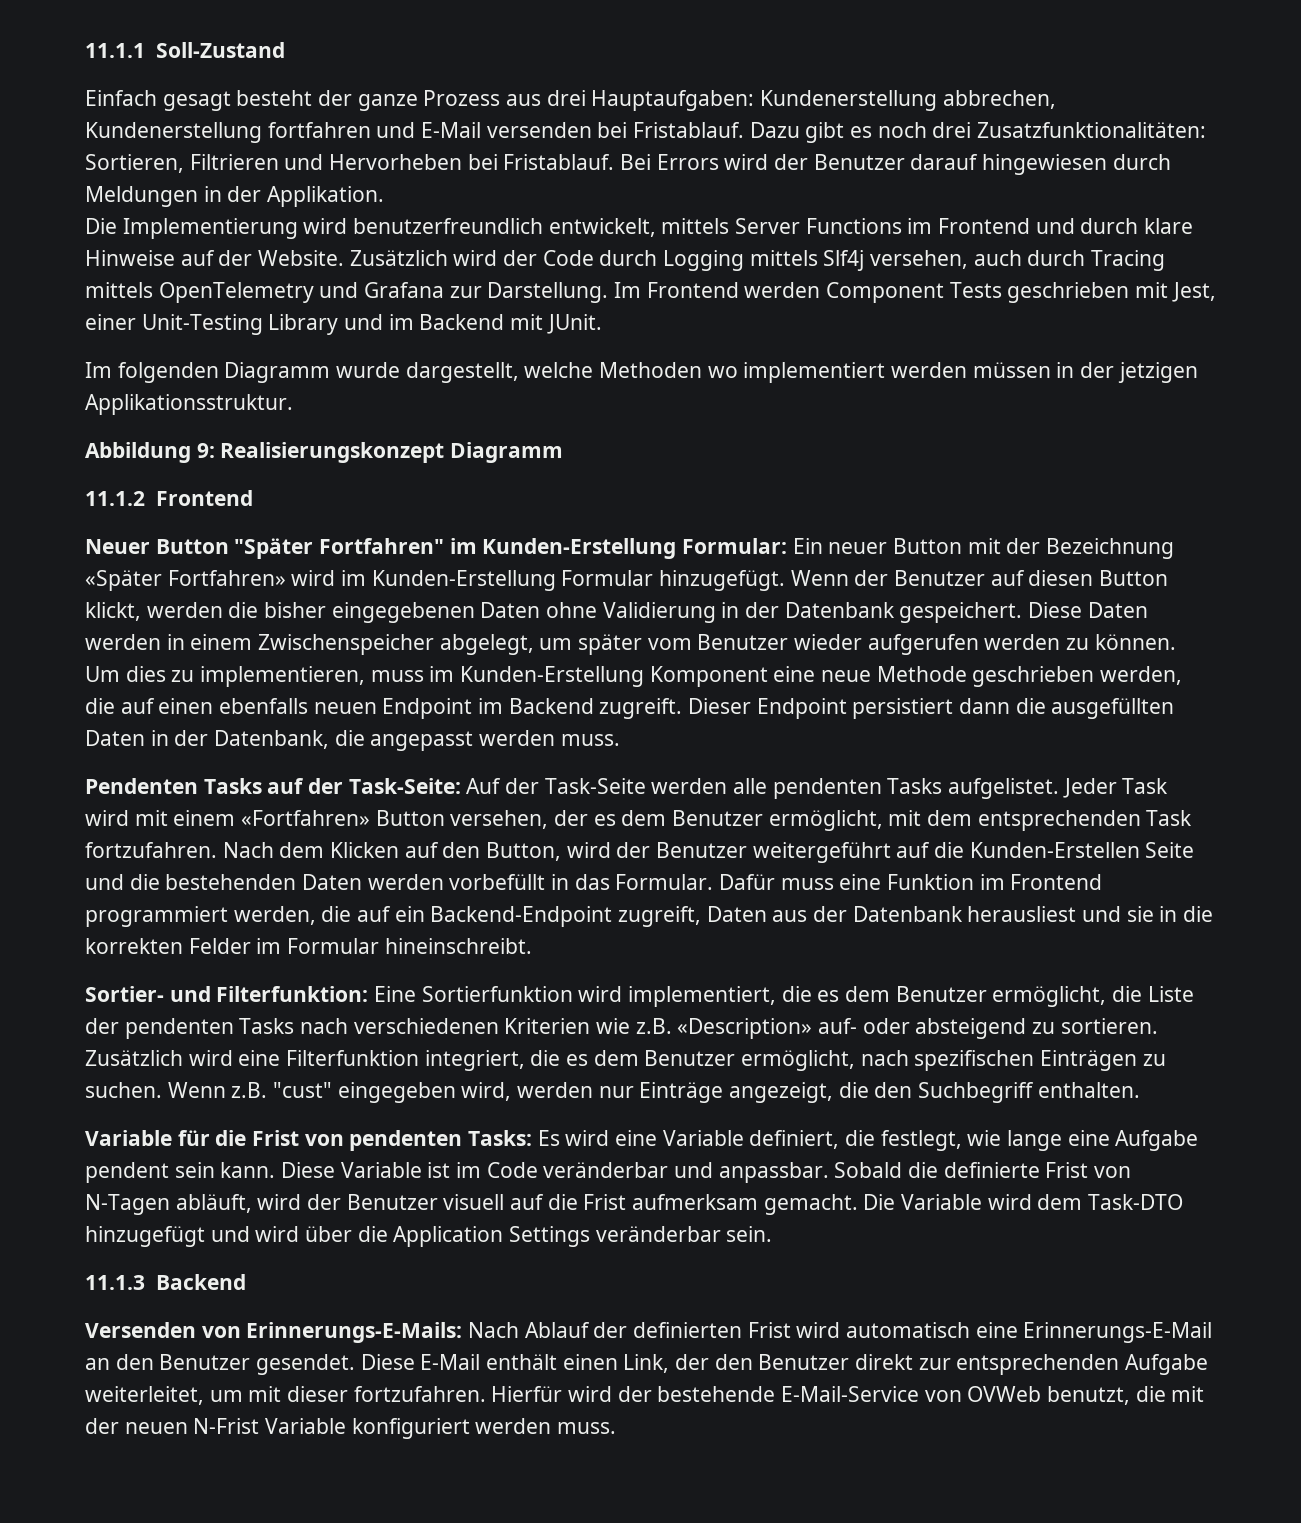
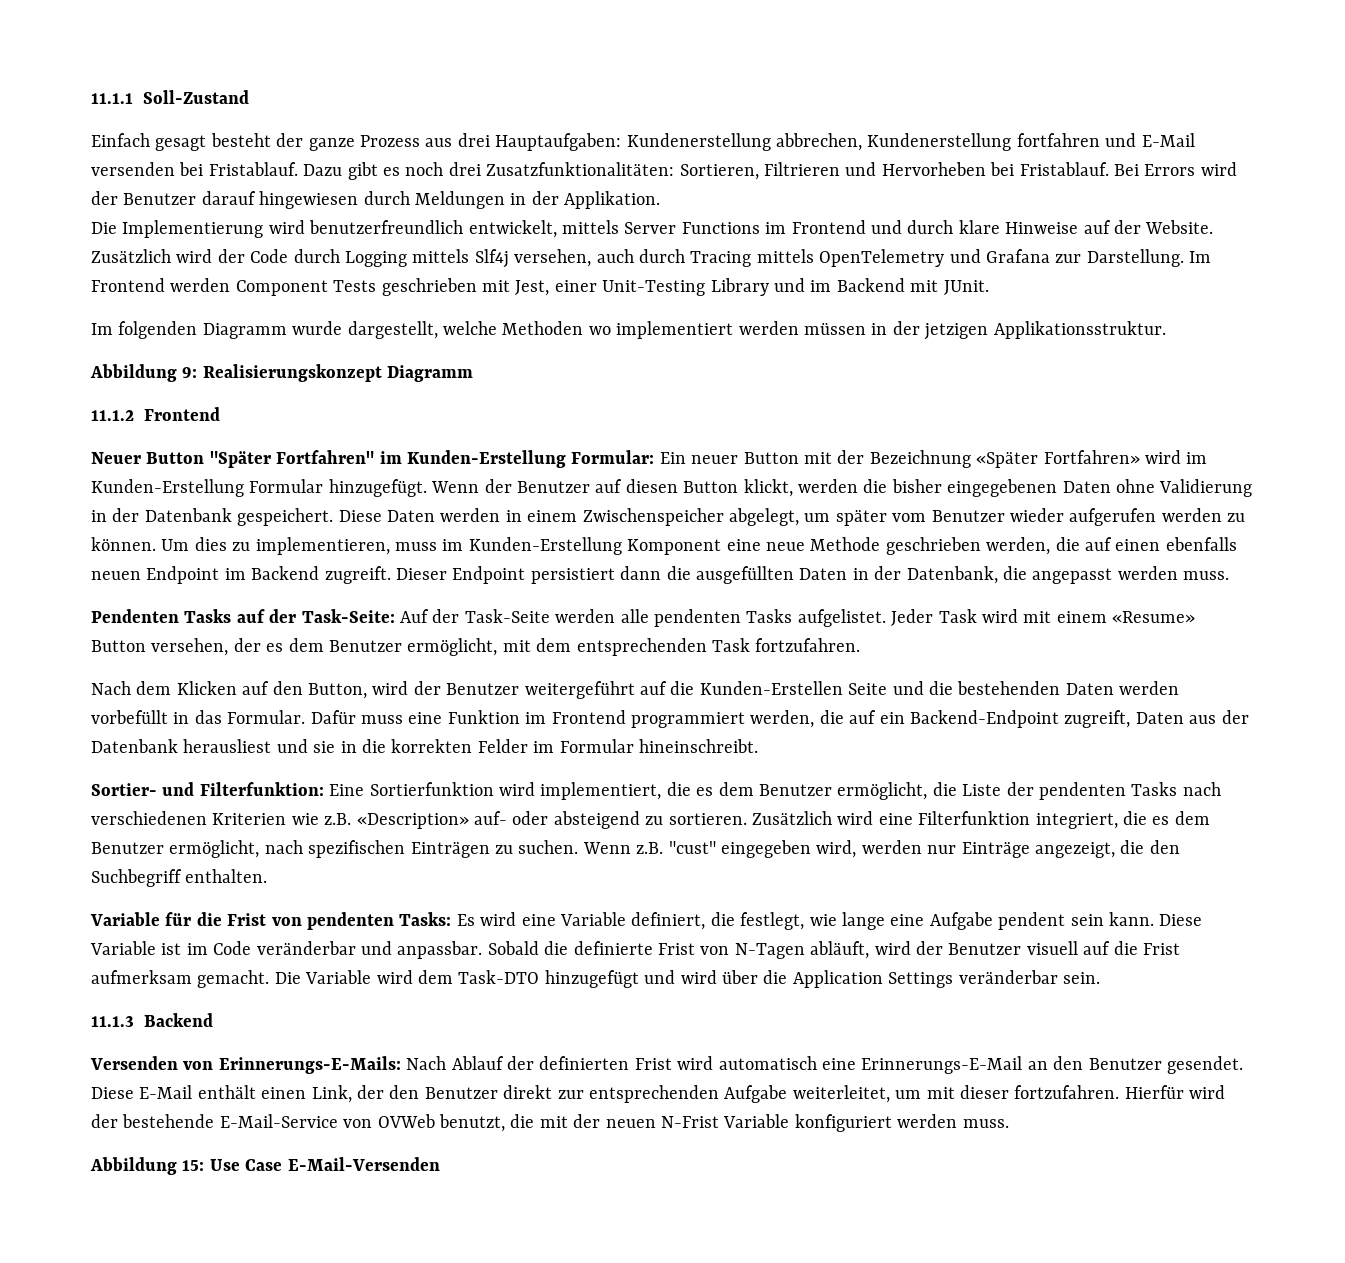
[241,810,371,826] «Fortfahren» -> [1112,611,1196,623] «Resume»
(217, 850) none -> (861, 645) //
(617, 1428) none -> [90,1157,440,1175] // Abbildung 15: Use Case E-Mail-Versenden

